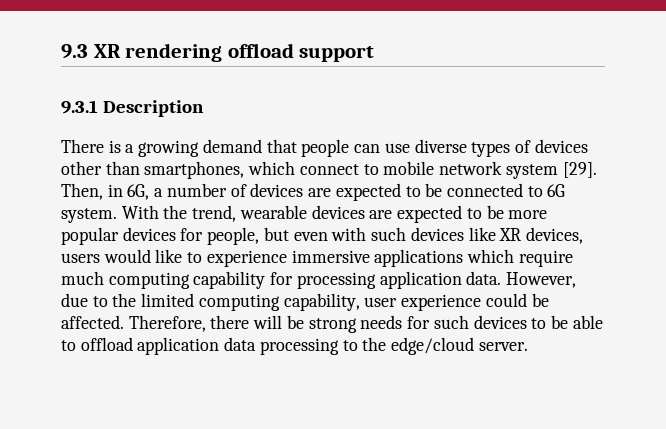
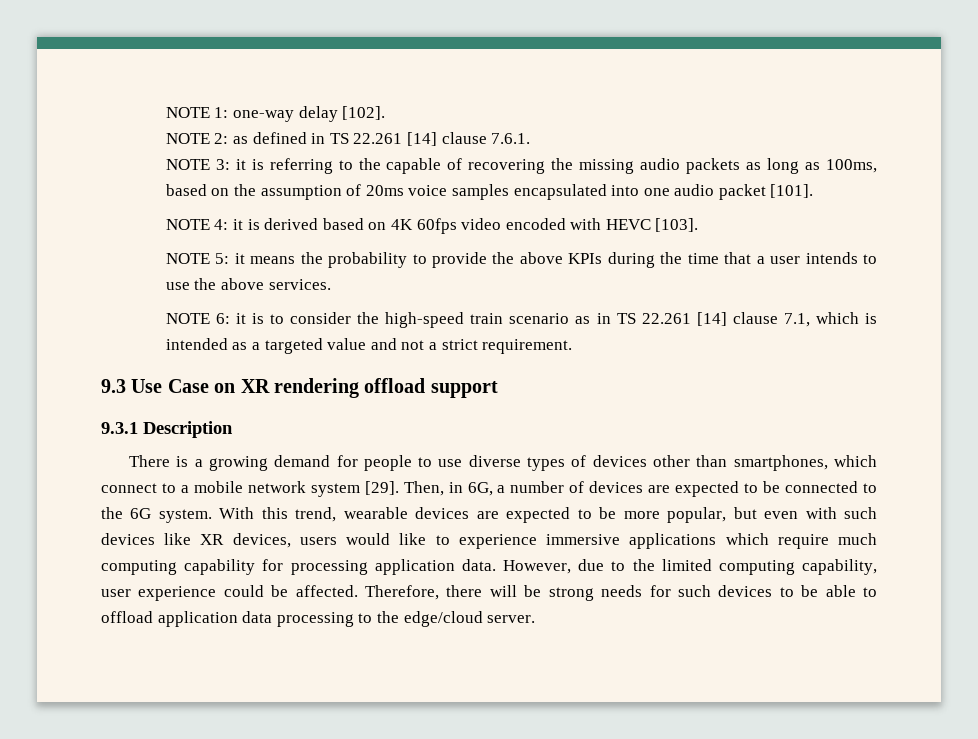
[61,44,88,59] 9.3 -> [165,106,386,122] [165,132,531,146] [165,158,878,174] [165,184,814,200] [165,218,699,234] [165,252,877,268] [165,278,331,290] [165,312,878,328] [165,338,573,354] [101,379,236,393] NOTE 1: one-way delay [102]. // NOTE 2: as defined in TS 22.261 [14] clause 7.6.1. // NOTE 3: it is referring to the capable of recovering the missing audio packets as long as 100ms, based on the assumption of 20ms voice samples encapsulated into one audio packet [101]. // NOTE 4: it is derived based on 4K 60fps video encoded with HEVC [103]. // NOTE 5: it means the probability to provide the above KPIs during the time that a user intends to use the above services. // NOTE 6: it is to consider the high-speed train scenario as in TS 22.261 [14] clause 7.1, which is intended as a targeted value and not a strict requirement. // 9.3 Use Case on
[266,139,381,157] that people can -> [336,455,433,471] for people to
(379, 169) none -> [180,485,189,493] a
(543, 191) none -> [101,507,123,519] the
[163,205,188,219] the -> [261,507,288,519] this
[61,227,260,245] popular devices for people, -> [667,507,727,523] popular,

